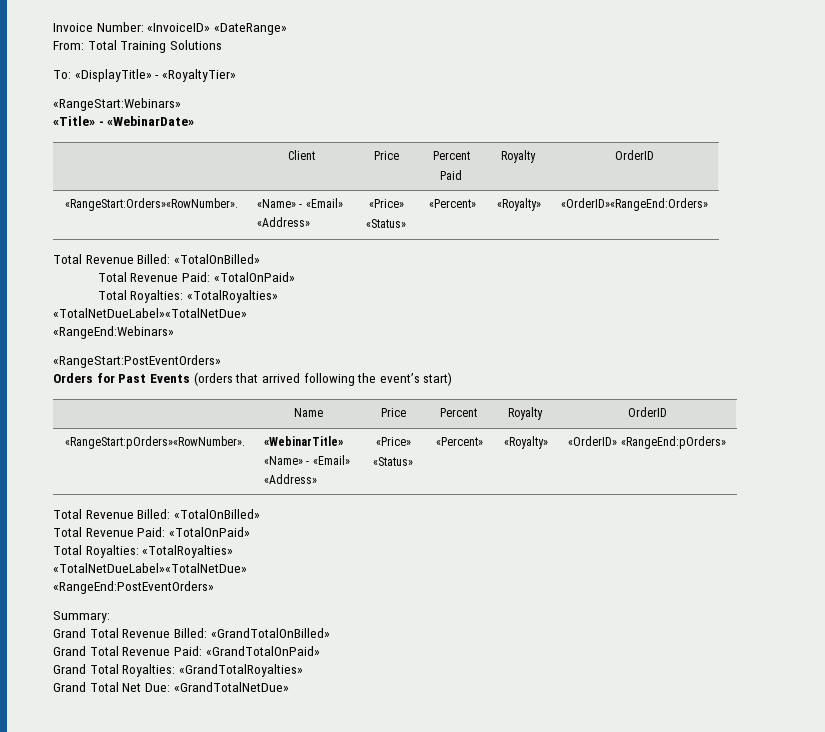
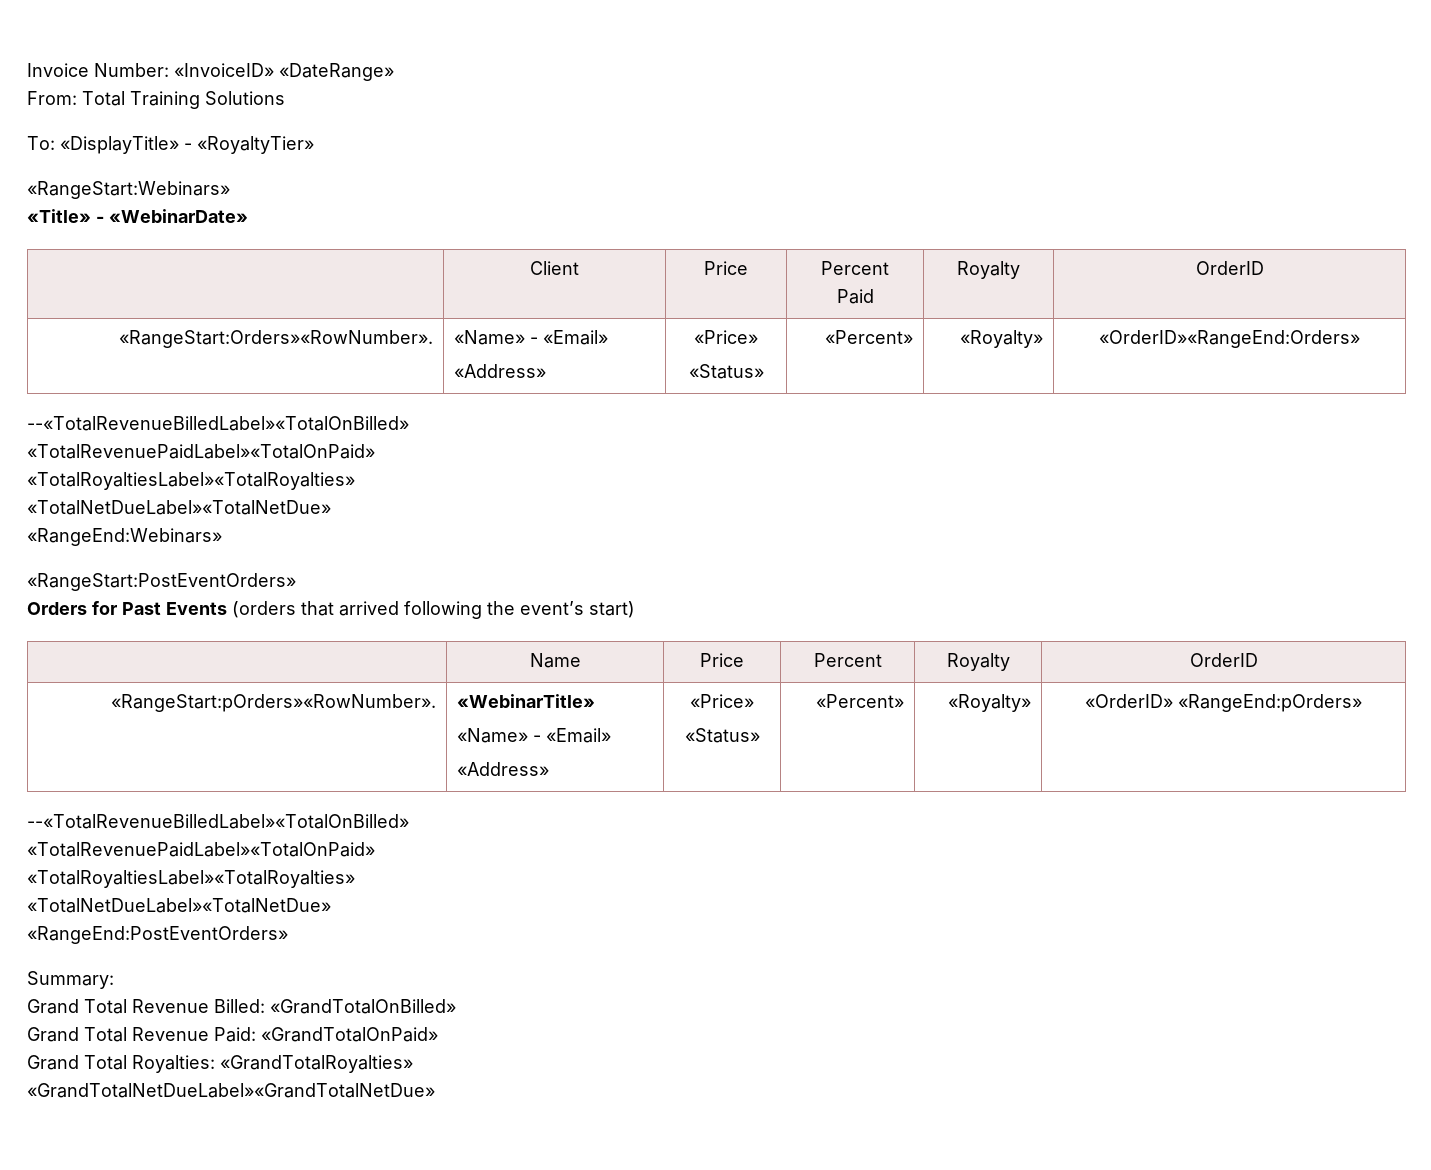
[53,254,260,264] [97,272,295,282] [97,290,278,303] Total Revenue Billed: «TotalOnBilled» // Total Revenue Paid: «TotalOnPaid» // Total Royalties: «TotalRoyalties» -> [27,416,409,431] [27,444,375,459] [27,472,355,490] --«TotalRevenueBilledLabel»«TotalOnBilled» // «TotalRevenuePaidLabel»«TotalOnPaid» // «TotalRoyaltiesLabel»«TotalRoyalties»
[53,509,260,519] [53,527,250,537] [53,545,234,558] Total Revenue Billed: «TotalOnBilled» // Total Revenue Paid: «TotalOnPaid» // Total Royalties: «TotalRoyalties» -> [27,814,409,829] [27,842,375,857] [27,870,355,888] --«TotalRevenueBilledLabel»«TotalOnBilled» // «TotalRevenuePaidLabel»«TotalOnPaid» // «TotalRoyaltiesLabel»«TotalRoyalties»
[53,682,289,692] Grand Total Net Due: «GrandTotalNetDue» -> [27,1083,435,1098] «GrandTotalNetDueLabel»«GrandTotalNetDue»

